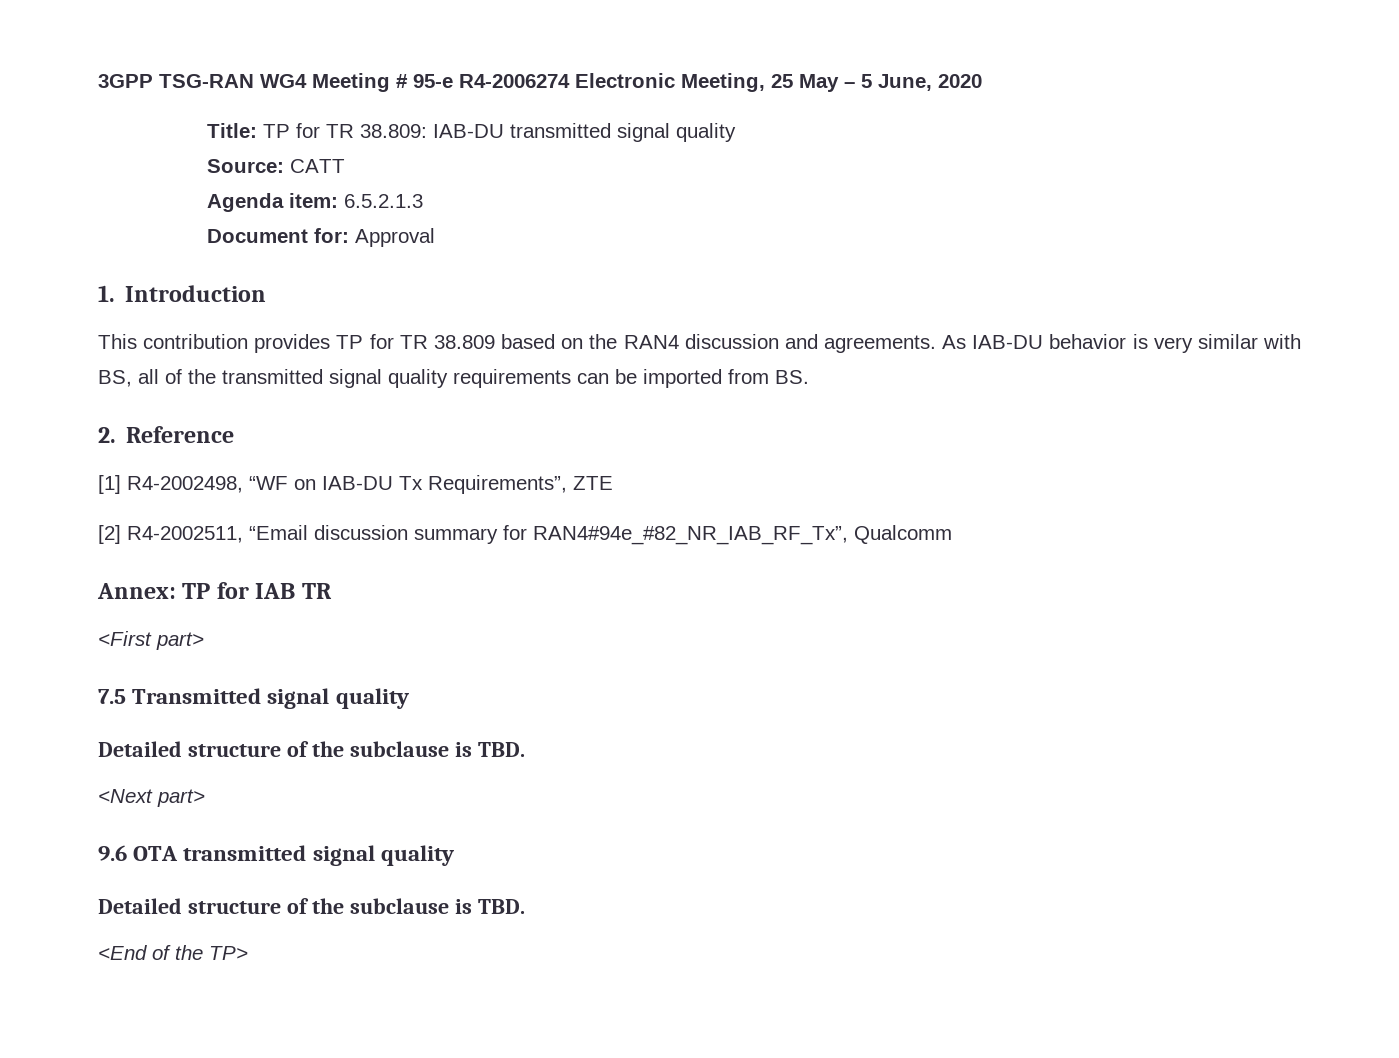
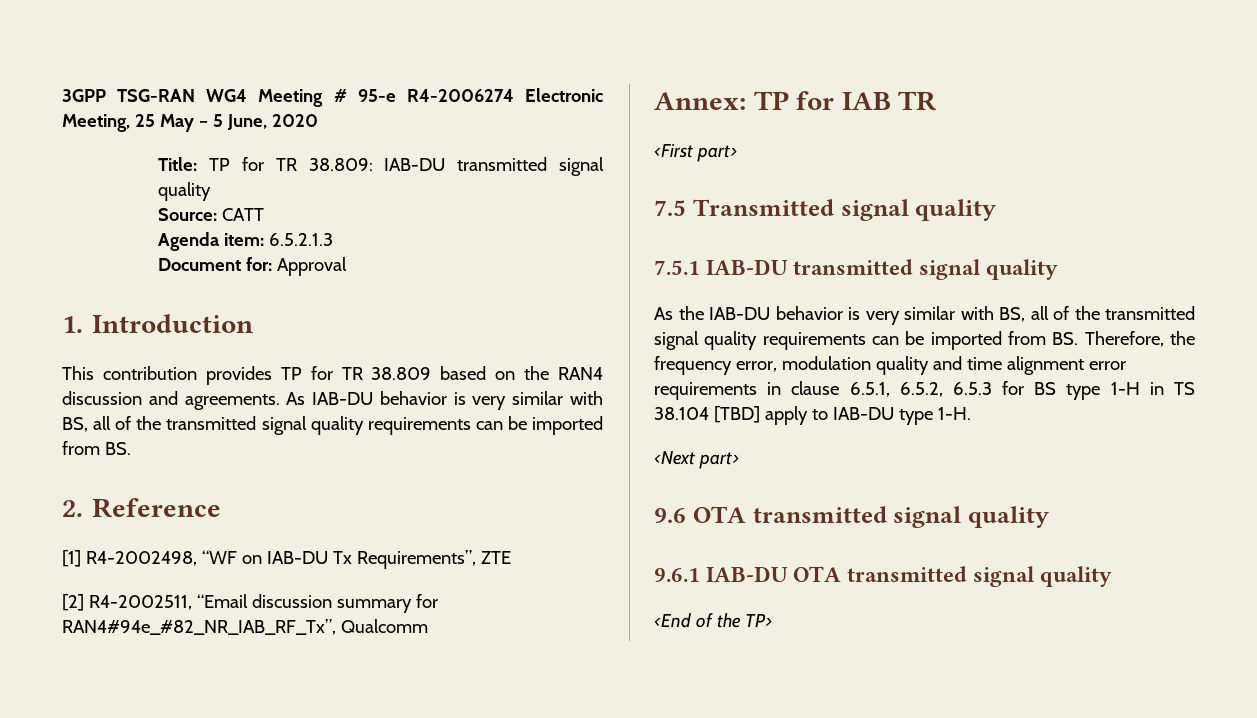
[98,741,525,757] Detailed structure of the subclause is TBD. -> [654,259,1059,280] [654,306,1195,325] [654,331,1195,350] [654,356,1126,375] [654,381,1195,400] [654,406,971,425] 7.5.1 IAB-DU transmitted signal quality // As the IAB-DU behavior is very similar with BS, all of the transmitted signal quality requirements can be imported from BS. Therefore, the frequency error, modulation quality and time alignment error requirements in clause 6.5.1, 6.5.2, 6.5.3 for BS type 1-H in TS 38.104 [TBD] apply to IAB-DU type 1-H.
[98,898,525,914] Detailed structure of the subclause is TBD. -> [654,566,1113,587] 9.6.1 IAB-DU OTA transmitted signal quality

